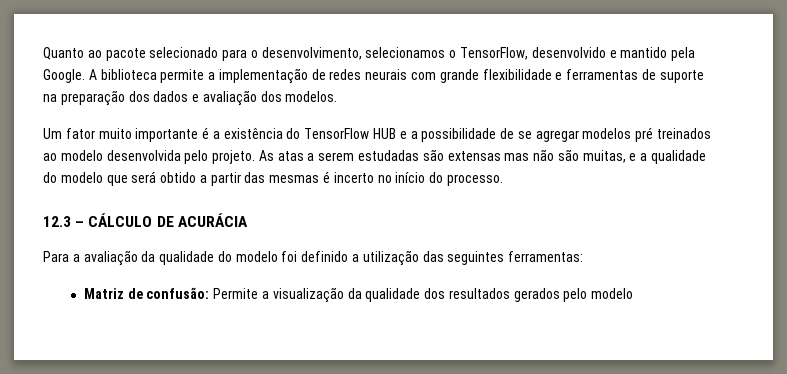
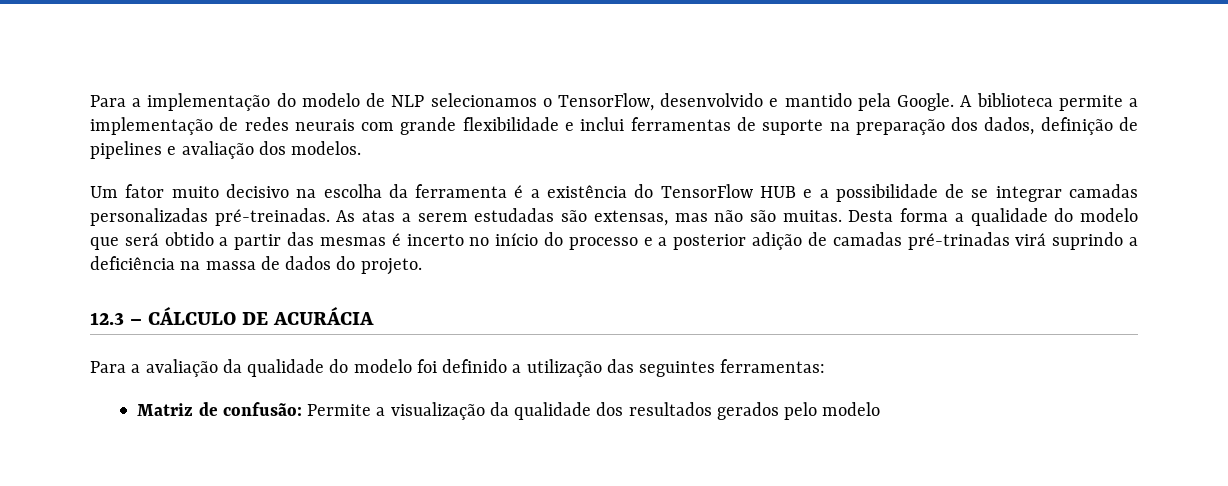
[43,47,362,61] Quanto ao pacote selecionado para o desenvolvimento, -> [90,93,425,111] Para a implementação do modelo de NLP
(563, 76) none -> [580,117,625,131] inclui
[153,91,189,102] dados -> [984,117,1138,135] [90,141,162,159] dados, definição de pipelines
[135,128,199,142] importante -> [225,184,508,198] decisivo na escolha da ferramenta
[535,127,712,142] [43,150,256,164] agregar modelos pré treinados ao modelo desenvolvida pelo projeto. -> [995,184,1138,202] [90,208,330,226] integrar camadas personalizadas pré-treinadas.
[447,151,501,161] extensas -> [593,210,668,226] extensas,
[582,150,637,163] muitas, e -> [782,208,949,222] muitas. Desta forma
[446,174,503,186] processo. -> [568,232,1139,250] [90,256,422,275] processo e a posterior adição de camadas pré-trinadas virá suprindo a deficiência na massa de dados do projeto.

